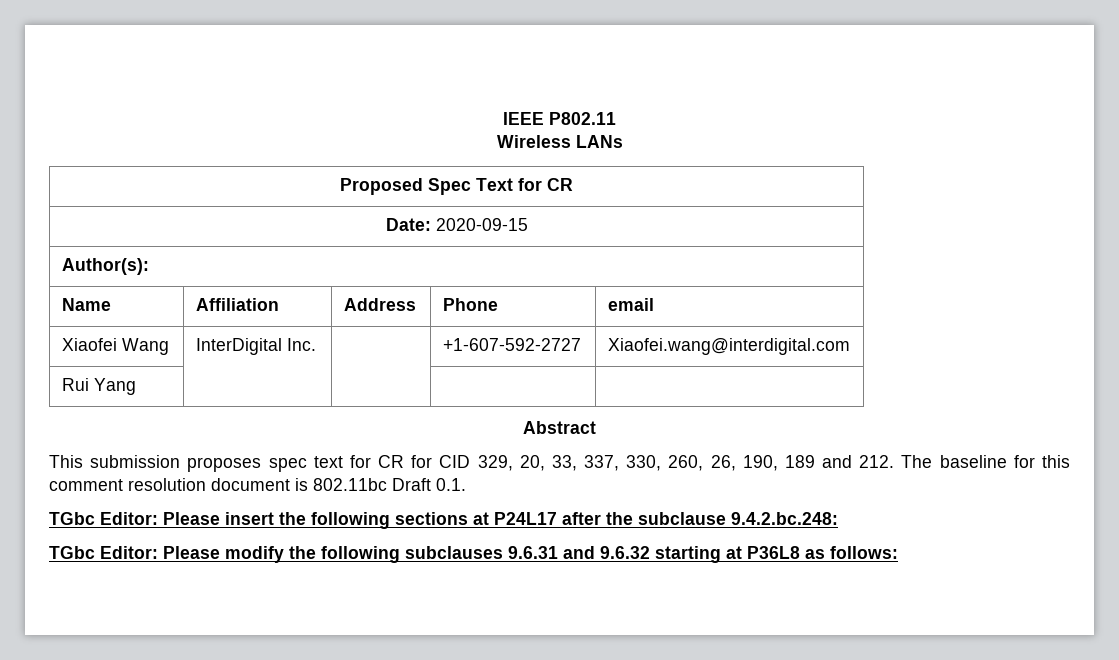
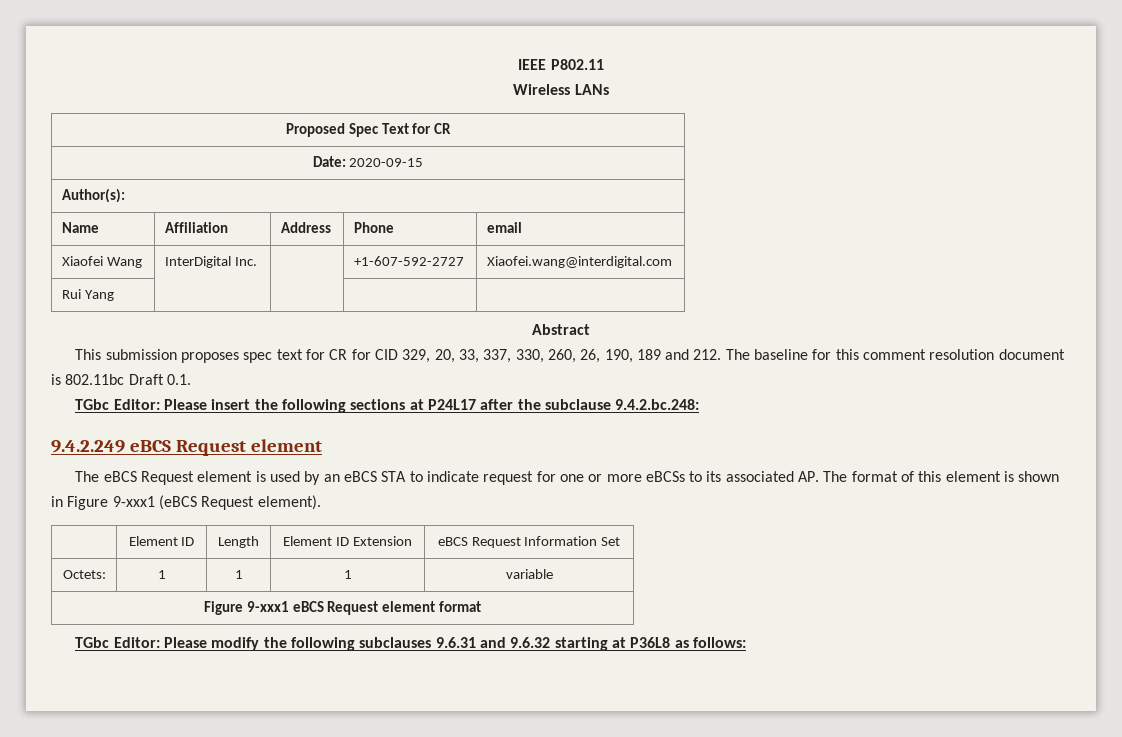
(838, 518) none -> [51,439,323,456] [75,471,1060,485] [51,495,321,510] [128,536,195,546] [218,536,259,548] [283,536,412,546] [437,536,621,548] [62,570,106,579] [157,570,166,579] [234,570,243,579] [343,570,352,579] [505,569,553,579] [203,601,482,615] // 9.4.2.249 eBCS Request element // The eBCS Request element is used by an eBCS STA to indicate request for one or more eBCSs to its associated AP. The format of this element is shown in Figure 9-xxx1 (eBCS Request element). // | Element ID | Length | Element ID Extension | eBCS Request Information Set // Octets: | 1 | 1 | 1 | variable // Figure 9-xxx1 eBCS Request element format

